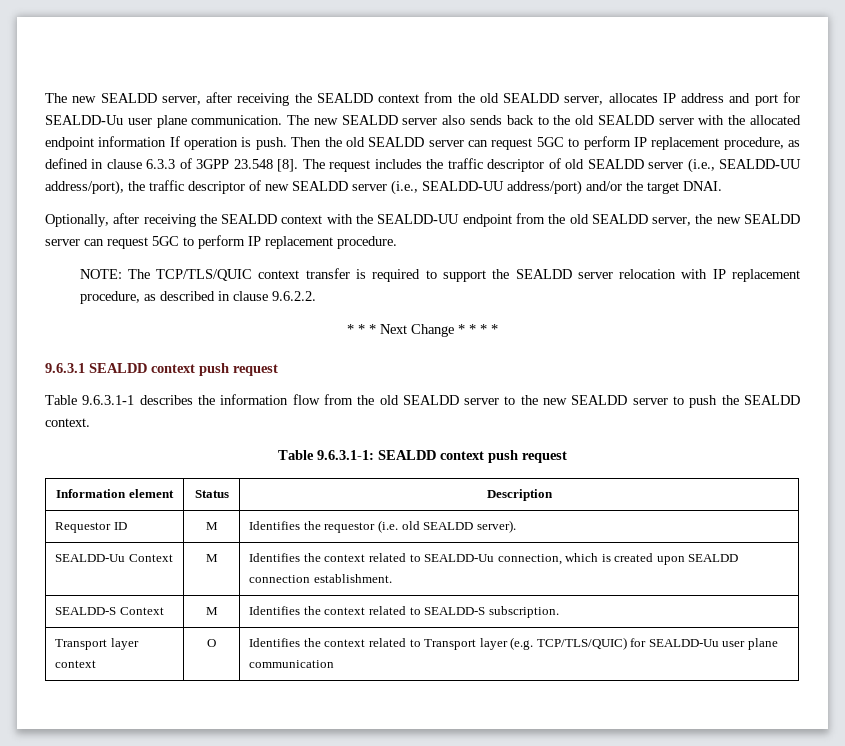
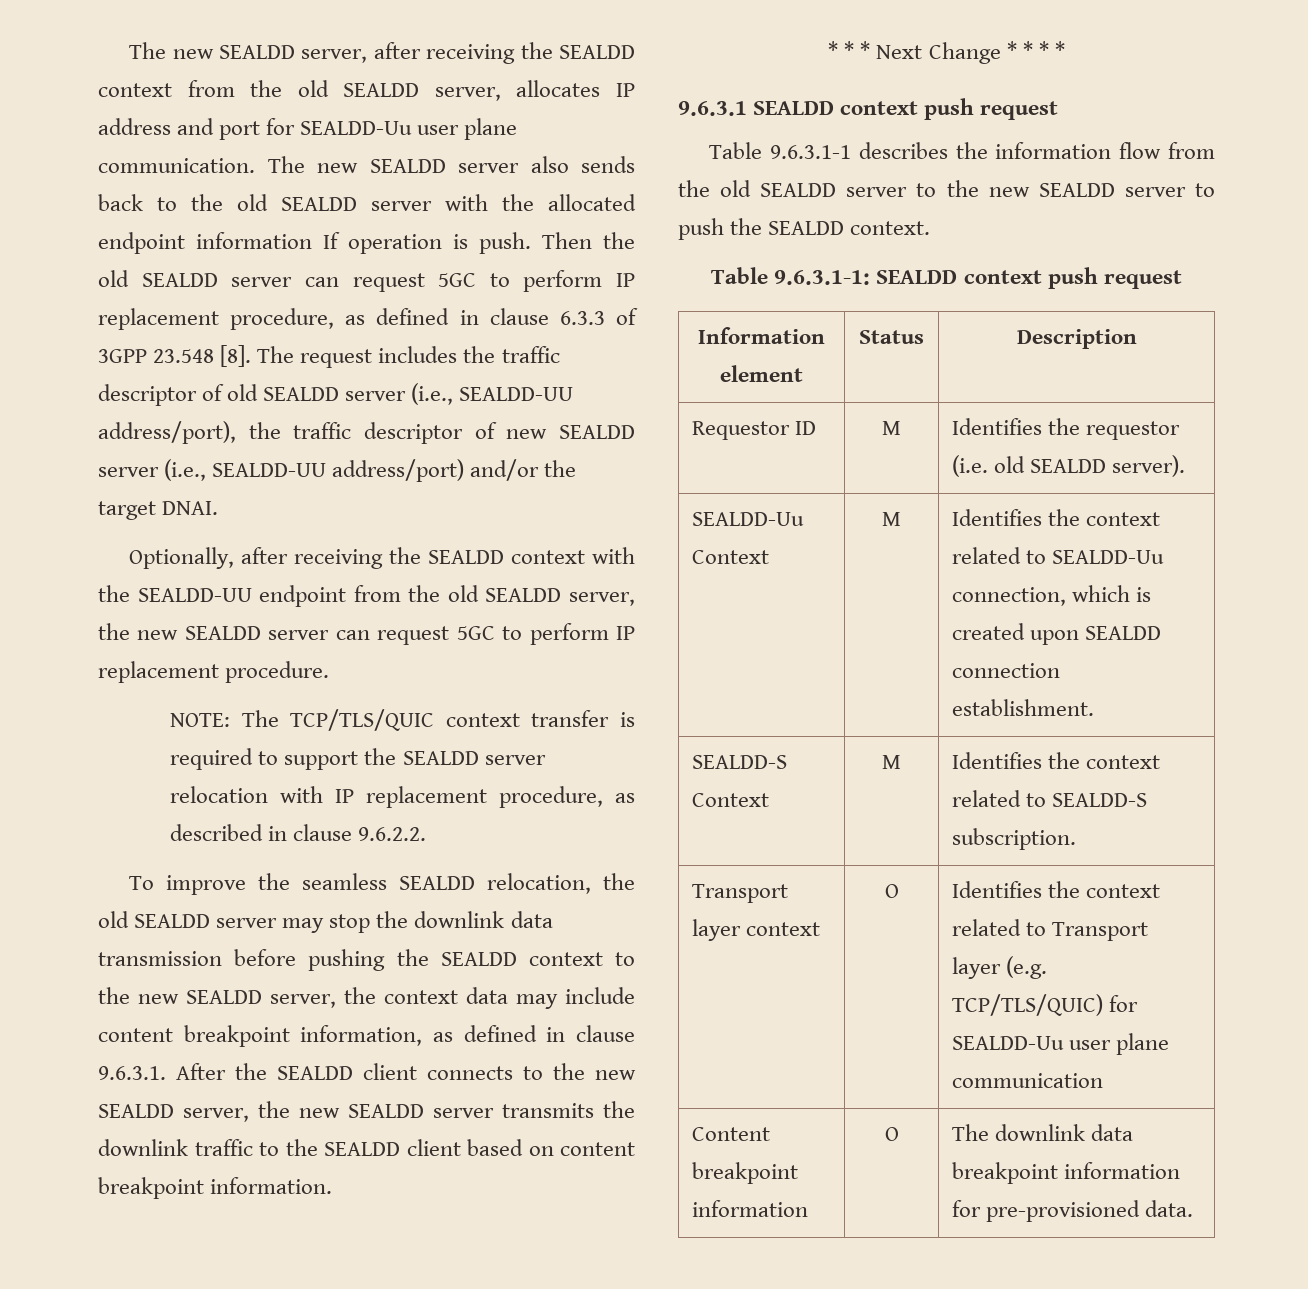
(316, 296) none -> [129,873,635,895] [98,911,553,933] [98,949,635,971] [98,987,635,1009] [98,1025,636,1047] [98,1063,636,1080] [98,1101,635,1122] [98,1139,635,1156] [98,1177,333,1199] // To improve the seamless SEALDD relocation, the old SEALDD server may stop the downlink data transmission before pushing the SEALDD context to the new SEALDD server, the context data may include content breakpoint information, as defined in clause 9.6.3.1. After the SEALDD client connects to the new SEALDD server, the new SEALDD server transmits the downlink traffic to the SEALDD client based on content breakpoint information.
(335, 664) none -> [692,1127,771,1141] [692,1162,799,1184] [692,1200,809,1217] [884,1127,899,1141] [952,1124,1134,1141] [952,1162,1181,1184] [952,1200,1194,1222] // Content breakpoint information | O | The downlink data breakpoint information for pre-provisioned data.

